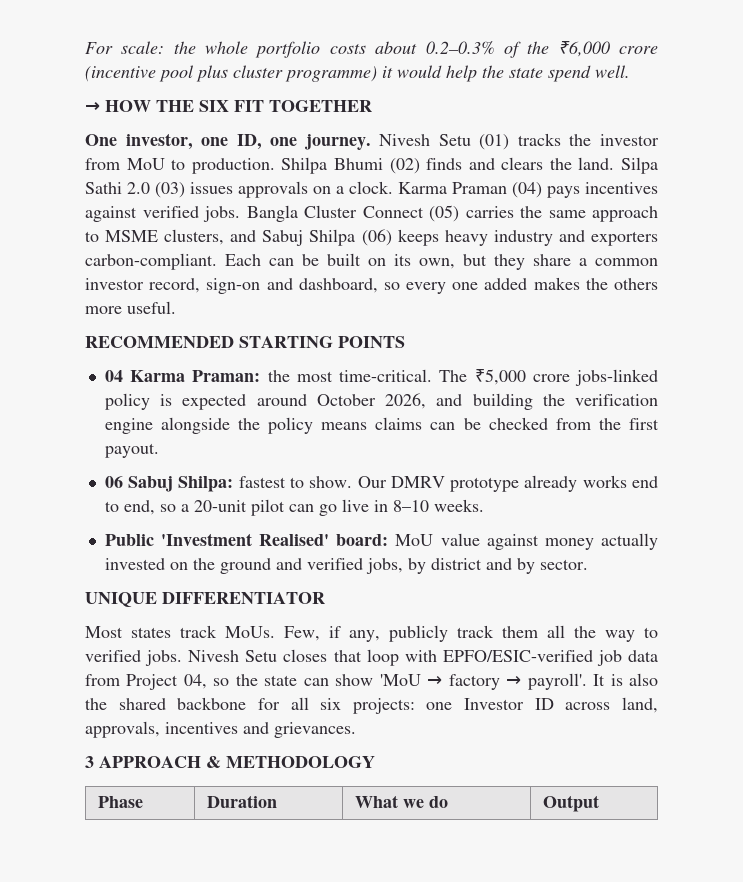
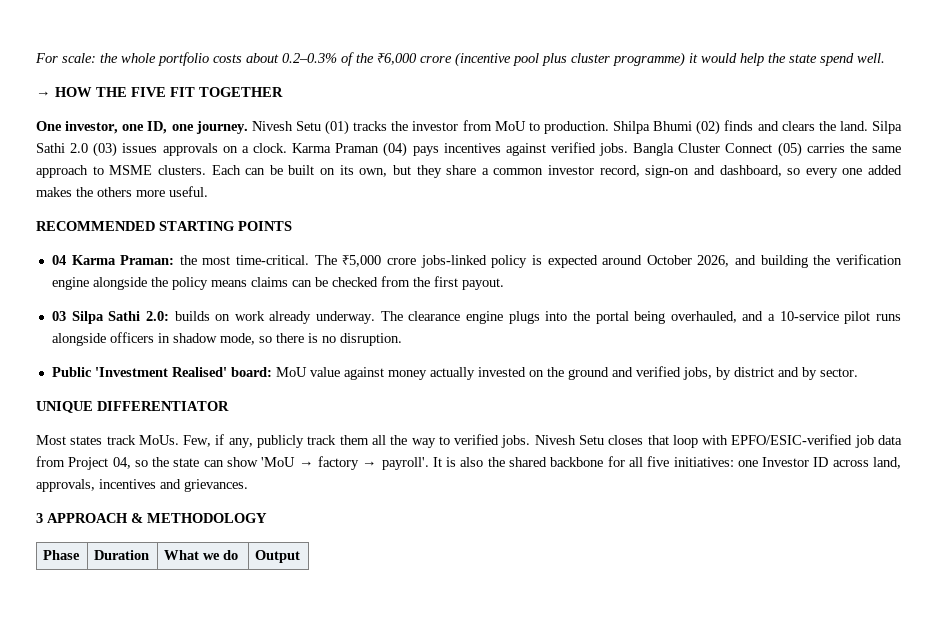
[199,100,229,112] SIX -> [131,87,166,97] FIVE
[164,229,658,246] [85,253,217,270] clusters, and Sabuj Shilpa (06) keeps heavy industry and exporters carbon-compliant. -> [157,165,206,175] clusters.
[104,475,658,492] [104,499,484,516] 06 Sabuj Shilpa: fastest to show. Our DMRV prototype already works end to end, so a 20-unit pilot can go live in 8–10 weeks. -> [51,311,901,324] [51,332,402,346] 03 Silpa Sathi 2.0: builds on work already underway. The clearance engine plugs into the portal being overhauled, and a 10-service pilot runs alongside officers in shadow mode, so there is no disruption.
[320,698,415,714] six projects: -> [647,456,734,467] five initiatives:

